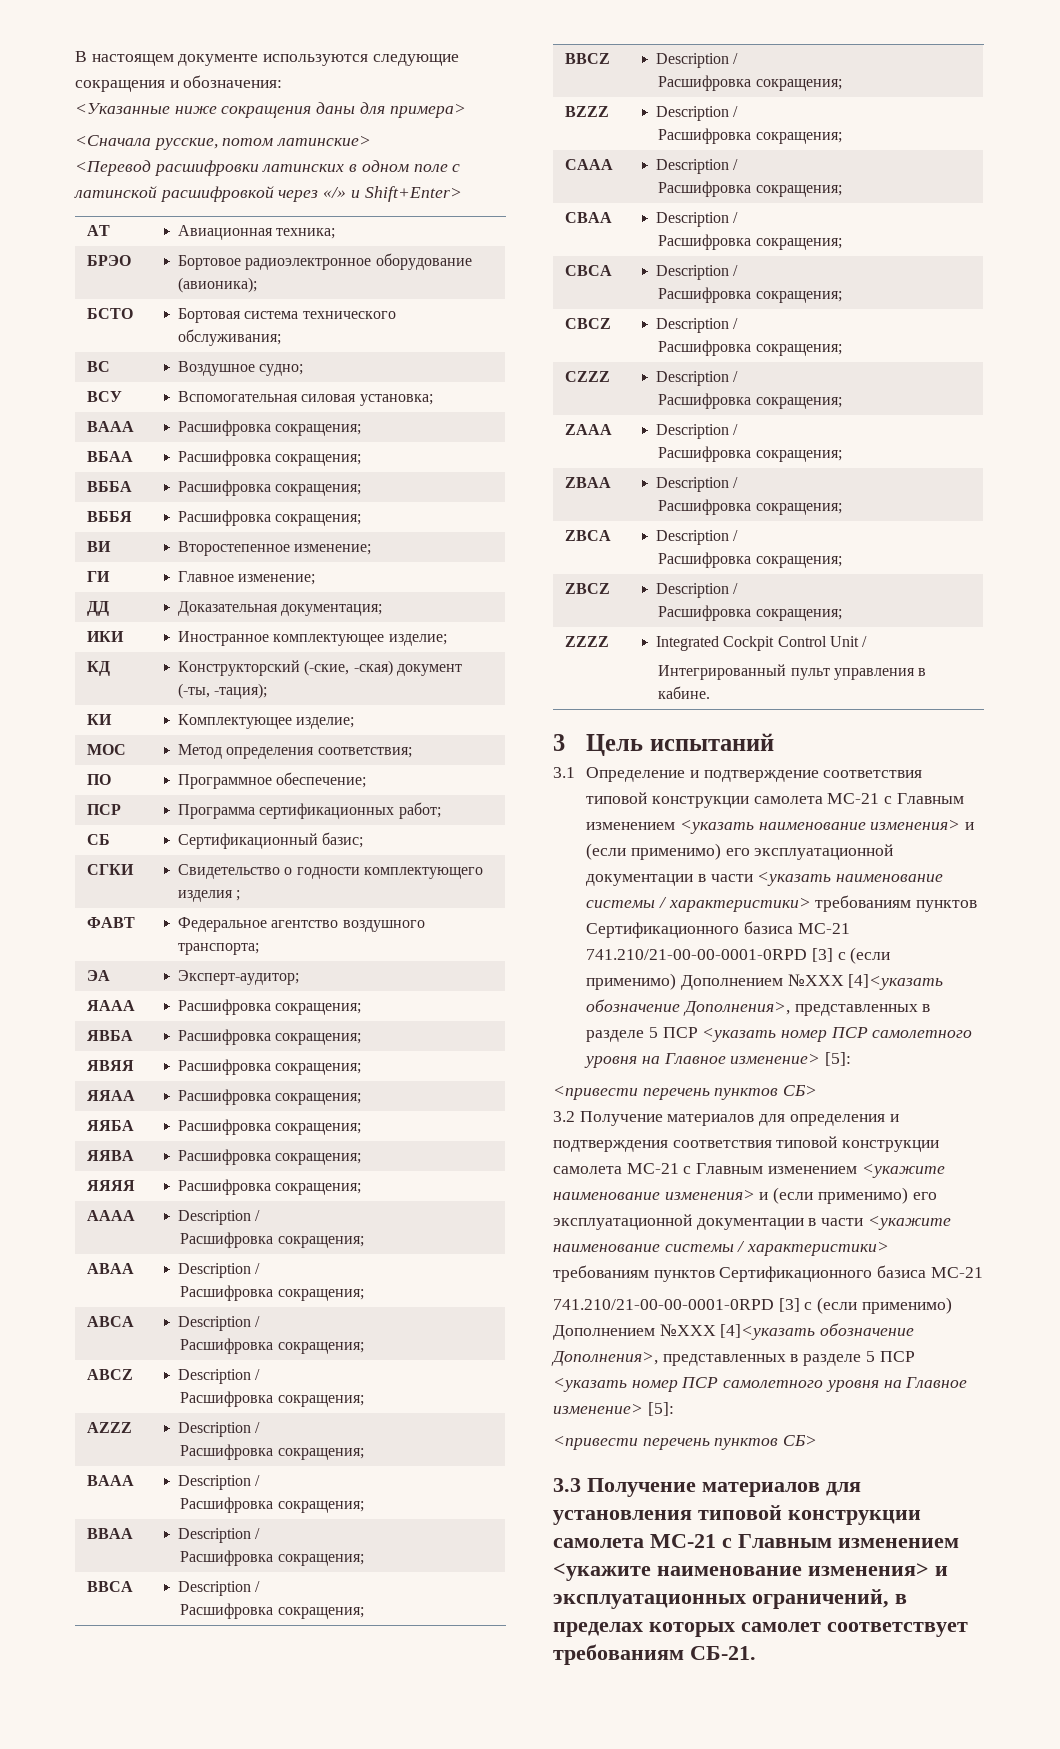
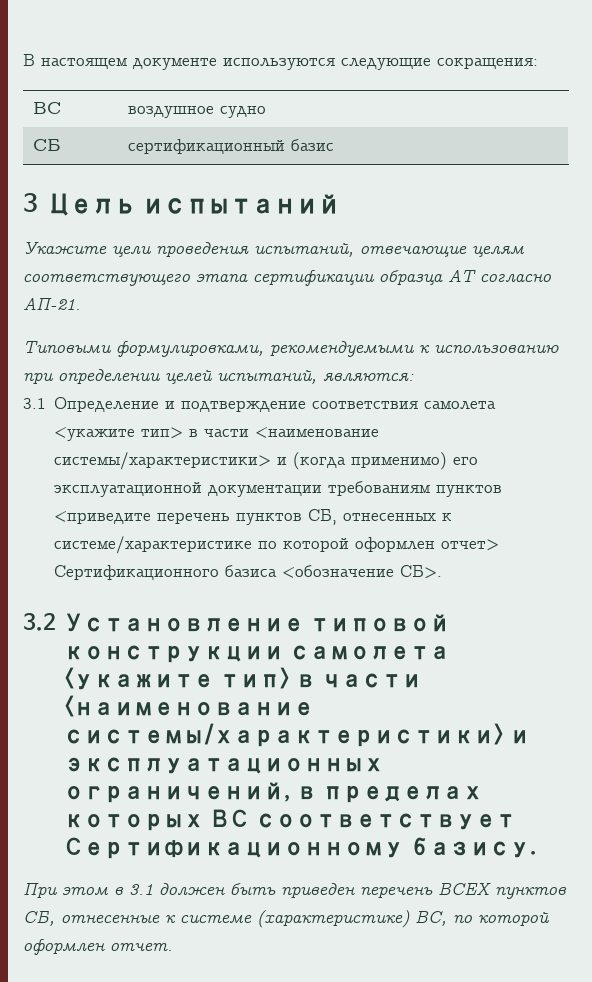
[75,75,283,92] [75,102,466,118] [75,135,372,150] [75,160,461,176] [74,186,462,202] [87,225,111,236] [177,225,336,240] [87,255,132,266] [177,253,472,270] [177,277,257,293] [87,308,134,319] [177,308,396,323] [177,329,281,346] [87,361,111,372] [177,361,304,376] [87,391,123,402] [177,391,433,406] [87,421,135,432] [177,420,362,436] [87,451,134,462] [177,450,362,466] [87,481,133,492] [177,480,362,496] [87,511,133,522] [177,510,362,526] [87,541,112,552] [177,541,372,556] [87,571,111,582] [177,571,316,585] [87,601,110,616] [177,601,383,616] [87,631,125,642] [177,631,447,646] [87,661,111,676] [177,660,462,676] [177,683,268,699] [87,714,113,725] [177,714,355,729] [87,744,127,755] [177,744,412,759] [87,774,112,785] [177,772,367,789] [87,804,122,815] [177,802,441,819] [87,834,111,845] [177,832,364,849] [87,864,135,875] [177,864,483,879] [177,890,241,902] [87,917,136,928] [177,917,425,932] [177,943,259,955] [87,970,111,981] [177,970,299,985] [87,1000,136,1011] [177,999,362,1015] [87,1030,134,1041] [177,1029,362,1045] [87,1060,135,1071] [177,1059,362,1075] [87,1090,136,1101] [177,1089,362,1105] [87,1120,135,1131] [177,1119,362,1135] [87,1150,135,1161] [177,1149,362,1165] [87,1180,136,1191] [177,1179,362,1195] [87,1210,136,1221] [177,1210,261,1225] [180,1232,364,1248] [87,1263,135,1274] [177,1263,261,1278] [180,1285,364,1301] [87,1316,135,1327] [177,1316,261,1331] [180,1338,364,1354] [87,1369,134,1380] [177,1369,261,1384] [180,1391,364,1407] [87,1422,133,1433] [177,1422,261,1437] [180,1444,364,1460] [87,1475,135,1486] [177,1475,261,1490] [180,1497,364,1513] [87,1528,134,1539] [177,1528,261,1543] [180,1550,364,1566] [87,1581,134,1592] [177,1581,261,1596] [180,1603,364,1619] [565,53,611,64] [655,53,739,68] [658,75,842,91] [565,106,610,117] [655,106,739,121] [658,128,842,144] [565,159,614,170] [655,159,739,174] [658,181,842,197] [565,212,613,223] [655,212,739,227] [658,234,842,250] [565,265,613,276] [655,265,739,280] [658,287,842,303] [565,318,612,329] [655,318,739,333] [658,340,842,356] [565,371,611,382] [655,371,739,386] [658,393,842,409] [565,424,613,435] [655,424,739,439] [658,446,842,462] [565,477,612,488] [655,477,739,492] [658,499,842,515] [565,530,612,541] [655,530,739,545] [658,552,842,568] [565,583,611,594] [655,583,739,598] [658,605,842,621] [565,636,610,647] [655,636,868,651] [658,664,927,680] [658,686,711,699] [553,733,774,756] сокращения и обозначения: // <Указанные ниже сокращения даны для примера> // <Сначала русские, потом латинские> // <Перевод расшифровки латинских в одном поле с латинской расшифровкой через «/» и Shift+Enter> // АТ | Авиационная техника; // БРЭО | Бортовое радиоэлектронное оборудование (авионика); // БСТО | Бортовая система технического обслуживания; // ВС | Воздушное судно; // ВСУ | Вспомогательная силовая установка; // ВААА | Расшифровка сокращения; // ВБАА | Расшифровка сокращения; // ВББА | Расшифровка сокращения; // ВББЯ | Расшифровка сокращения; // ВИ | Второстепенное изменение; // ГИ | Главное изменение; // ДД | Доказательная документация; // ИКИ | Иностранное комплектующее изделие; // КД | Конструкторский (-ские, -ская) документ (-ты, -тация); // КИ | Комплектующее изделие; // МОС | Метод определения соответствия; // ПО | Программное обеспечение; // ПСР | Программа сертификационных работ; // СБ | Сертификационный базис; // СГКИ | Свидетельство о годности комплектующего изделия ; // ФАВТ | Федеральное агентство воздушного транспорта; // ЭА | Эксперт-аудитор; // ЯААА | Расшифровка сокращения; // ЯВБА | Расшифровка сокращения; // ЯВЯЯ | Расшифровка сокращения; // ЯЯАА | Расшифровка сокращения; // ЯЯБА | Расшифровка сокращения; // ЯЯВА | Расшифровка сокращения; // ЯЯЯЯ | Расшифровка сокращения; // AAAA | Description / // Расшифровка сокращения; // ABAA | Description / // Расшифровка сокращения; // ABCA | Description / // Расшифровка сокращения; // ABCZ | Description / // Расшифровка сокращения; // AZZZ | Description / // Расшифровка сокращения; // BAAA | Description / // Расшифровка сокращения; // BBAA | Description / // Расшифровка сокращения; // BBCA | Description / // Расшифровка сокращения; // BBCZ | Description / // Расшифровка сокращения; // BZZZ | Description / // Расшифровка сокращения; // CAAA | Description / // Расшифровка сокращения; // CBAA | Description / // Расшифровка сокращения; // CBCA | Description / // Расшифровка сокращения; // CBCZ | Description / // Расшифровка сокращения; // CZZZ | Description / // Расшифровка сокращения; // ZAAA | Description / // Расшифровка сокращения; // ZBAA | Description / // Расшифровка сокращения; // ZBCA | Description / // Расшифровка сокращения; // ZBCZ | Description / // Расшифровка сокращения; // ZZZZ | Integrated Cockpit Control Unit / // Интегрированный пульт управления в кабине. // 3 Цель испытаний -> [437,57,538,69] [32,102,61,114] [127,106,266,118] [32,139,61,151] [127,139,334,154] [23,193,341,216] [23,242,525,258] [23,270,551,286] [23,298,81,310] [23,341,559,357] [23,369,414,385] сокращения: // ВС | воздушное судно // СБ | сертификационный базис // 3 Цель испытаний // Укажите цели проведения испытаний, отвечающие целям соответствующего этапа сертификации образца АТ согласно АП-21. // Типовыми формулировками, рекомендуемыми к использованию при определении целей испытаний, являются:
[586,792,964,808] [586,819,975,834] [586,843,894,860] [586,871,944,886] [586,895,978,912] [586,921,850,938] [586,947,891,964] [586,973,944,990] [586,999,931,1016] [586,1027,973,1042] [584,1052,852,1068] [553,1085,818,1100] [553,1111,899,1126] [553,1136,940,1152] [553,1163,945,1178] [553,1187,937,1204] [553,1214,951,1230] [553,1241,890,1256] [553,1265,983,1282] [553,1297,952,1314] [553,1323,915,1340] [551,1351,915,1366] [553,1377,968,1392] [553,1402,674,1416] [553,1435,818,1450] [553,1478,861,1497] [553,1505,921,1525] [553,1534,959,1548] [553,1563,929,1581] типовой конструкции самолета МС-21 с Главным изменением <указать наименование изменения> и (если применимо) его эксплуатационной документации в части <указать наименование системы / характеристики> требованиям пунктов Сертификационного базиса МС-21 741.210/21-00-00-0001-0RPD [3] с (если применимо) Дополнением №ХХХ [4]<указать обозначение Дополнения>, представленных в разделе 5 ПСР <указать номер ПСР самолетного уровня на Главное изменение> [5]: // <привести перечень пунктов СБ> // 3.2 Получение материалов для определения и подтверждения соответствия типовой конструкции самолета МС-21 с Главным изменением <укажите наименование изменения> и (если применимо) его эксплуатационной документации в части <укажите наименование системы / характеристики> требованиям пунктов Сертификационного базиса МС-21 // 741.210/21-00-00-0001-0RPD [3] с (если применимо) Дополнением №ХХХ [4]<указать обозначение Дополнения>, представленных в разделе 5 ПСР <указать номер ПСР самолетного уровня на Главное изменение> [5]: // <привести перечень пунктов СБ> // 3.3 Получение материалов для установления типовой конструкции самолета МС-21 с Главным изменением <укажите наименование изменения> -> [424,401,497,410] [54,427,380,441] [54,452,479,470] [54,481,503,497] [54,509,453,525] [54,536,500,554] [54,565,443,580] [23,613,451,632] [64,645,451,663] [64,667,422,690] [64,695,315,717] [64,723,505,747] самолета <укажите тип> в части <наименование системы/характеристики> и (когда применимо) его эксплуатационной документации требованиям пунктов <приведите перечень пунктов СБ, отнесенных к системе/характеристике по которой оформлен отчет> Сертификационного базиса <обозначение СБ>. // 3.2 Установление типовой конструкции самолета <укажите тип> в части <наименование системы/характеристики>
[741,1622,968,1637] [553,1644,756,1665] самолет соответствует требованиям СБ-21. -> [210,809,516,830] [64,837,538,859] [23,882,567,899] [23,910,549,928] [23,939,173,955] ВС соответствует Сертификационному базису. // При этом в 3.1 должен быть приведен перечень ВСЕХ пунктов СБ, отнесенные к системе (характеристике) ВС, по которой оформлен отчет.

